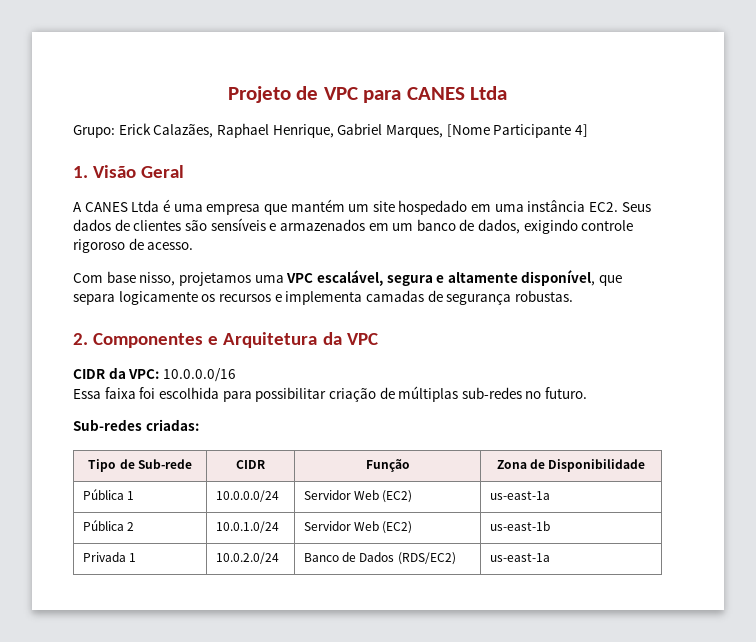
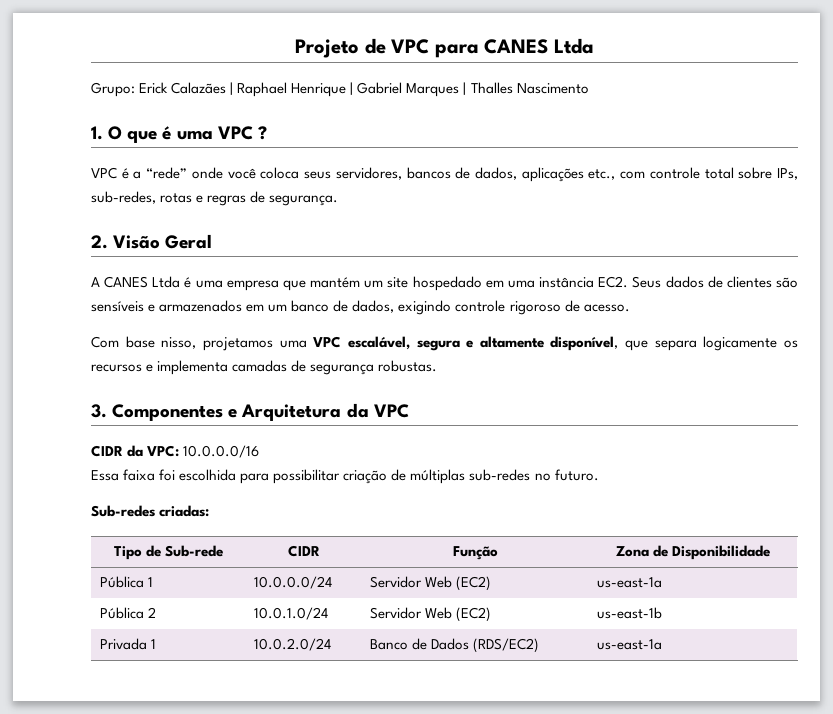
[153,123,588,138] [73,166,88,178] Calazães, Raphael Henrique, Gabriel Marques, [Nome Participante 4] // 1. -> [171,82,589,97] [91,126,267,143] [91,167,798,182] [91,191,339,206] [91,235,108,249] Calazães | Raphael Henrique | Gabriel Marques | Thalles Nascimento // 1. O que é uma VPC ? // VPC é a “rede” onde você coloca seus servidores, bancos de dados, aplicações etc., com controle total sobre IPs, sub-redes, rotas e regras de segurança. // 2.
[73,333,88,345] 2. -> [91,404,107,418] 3.

